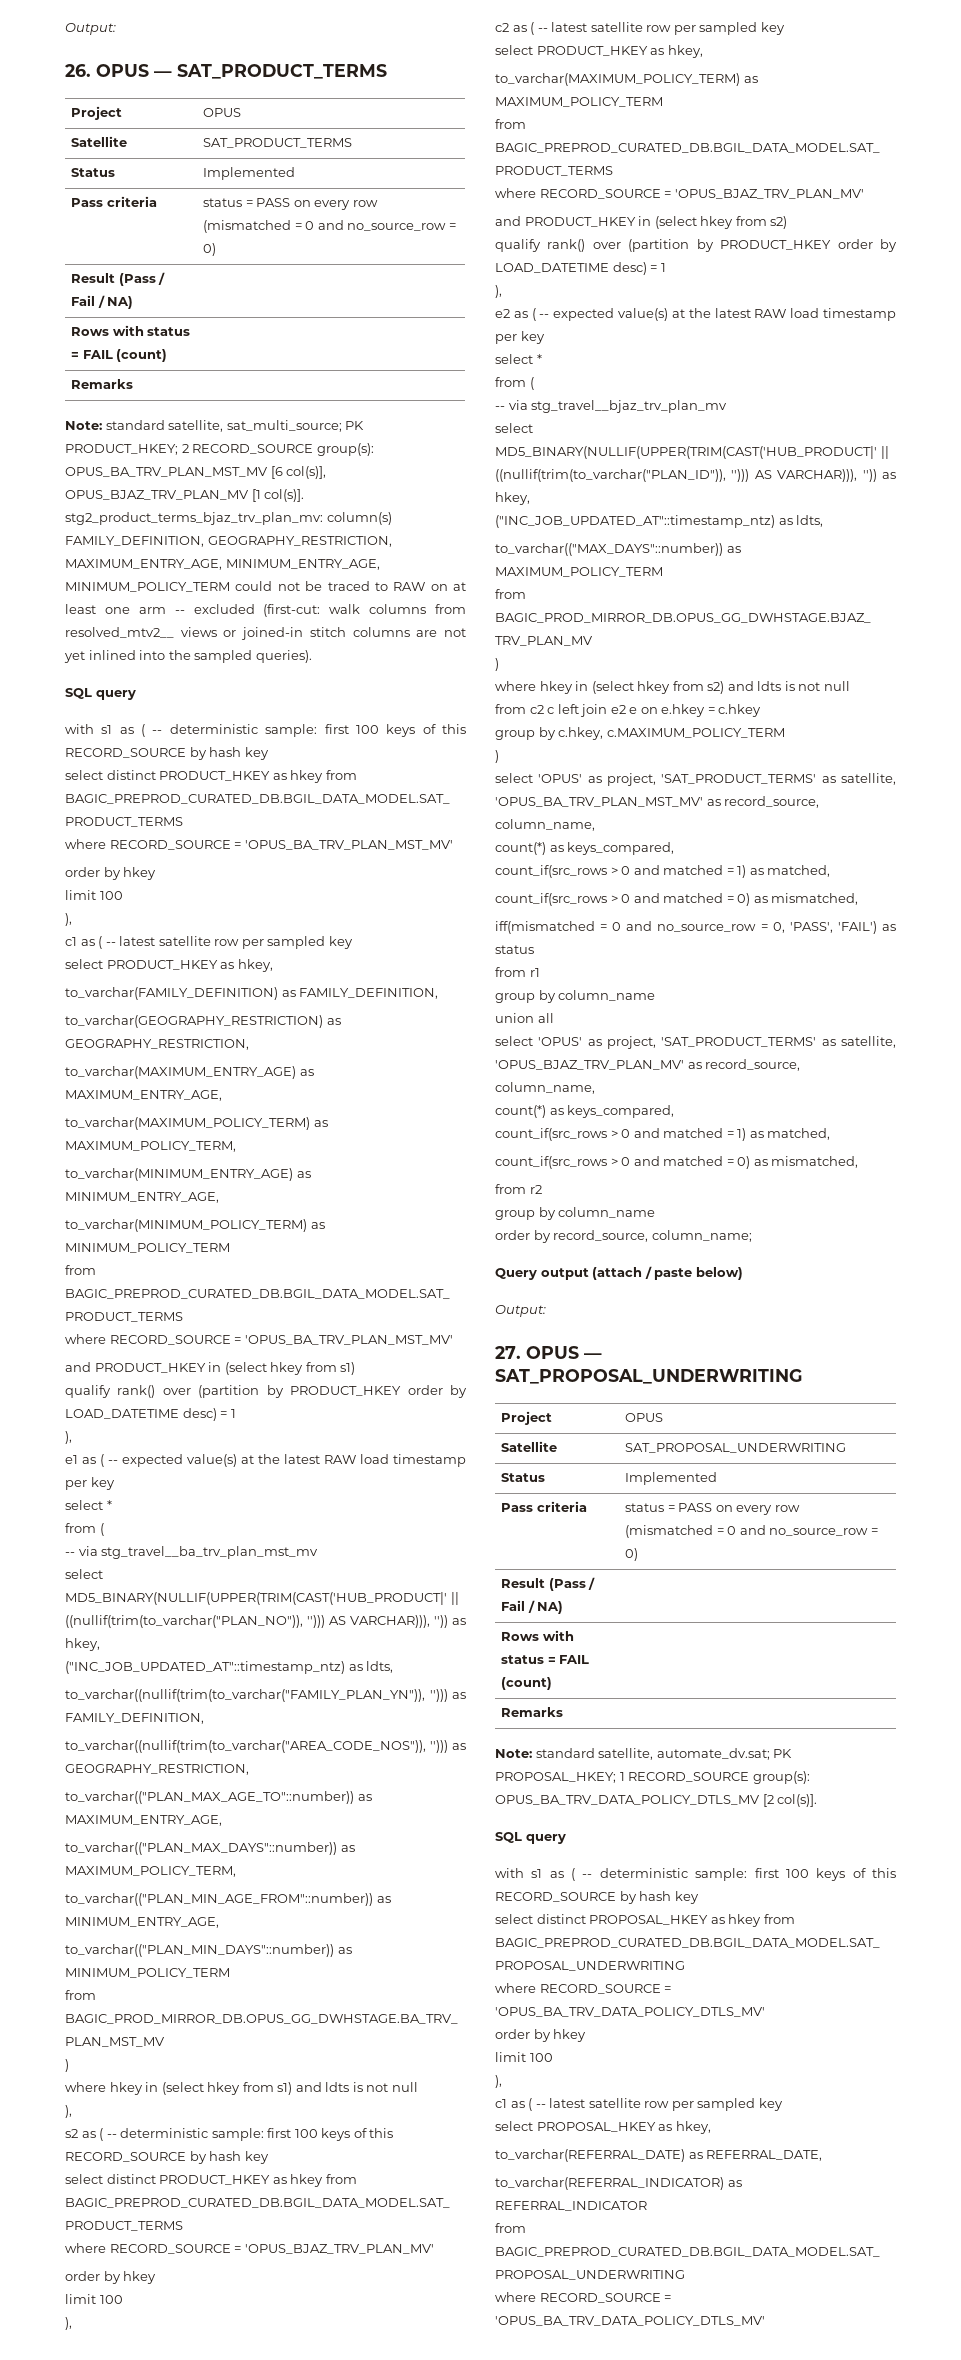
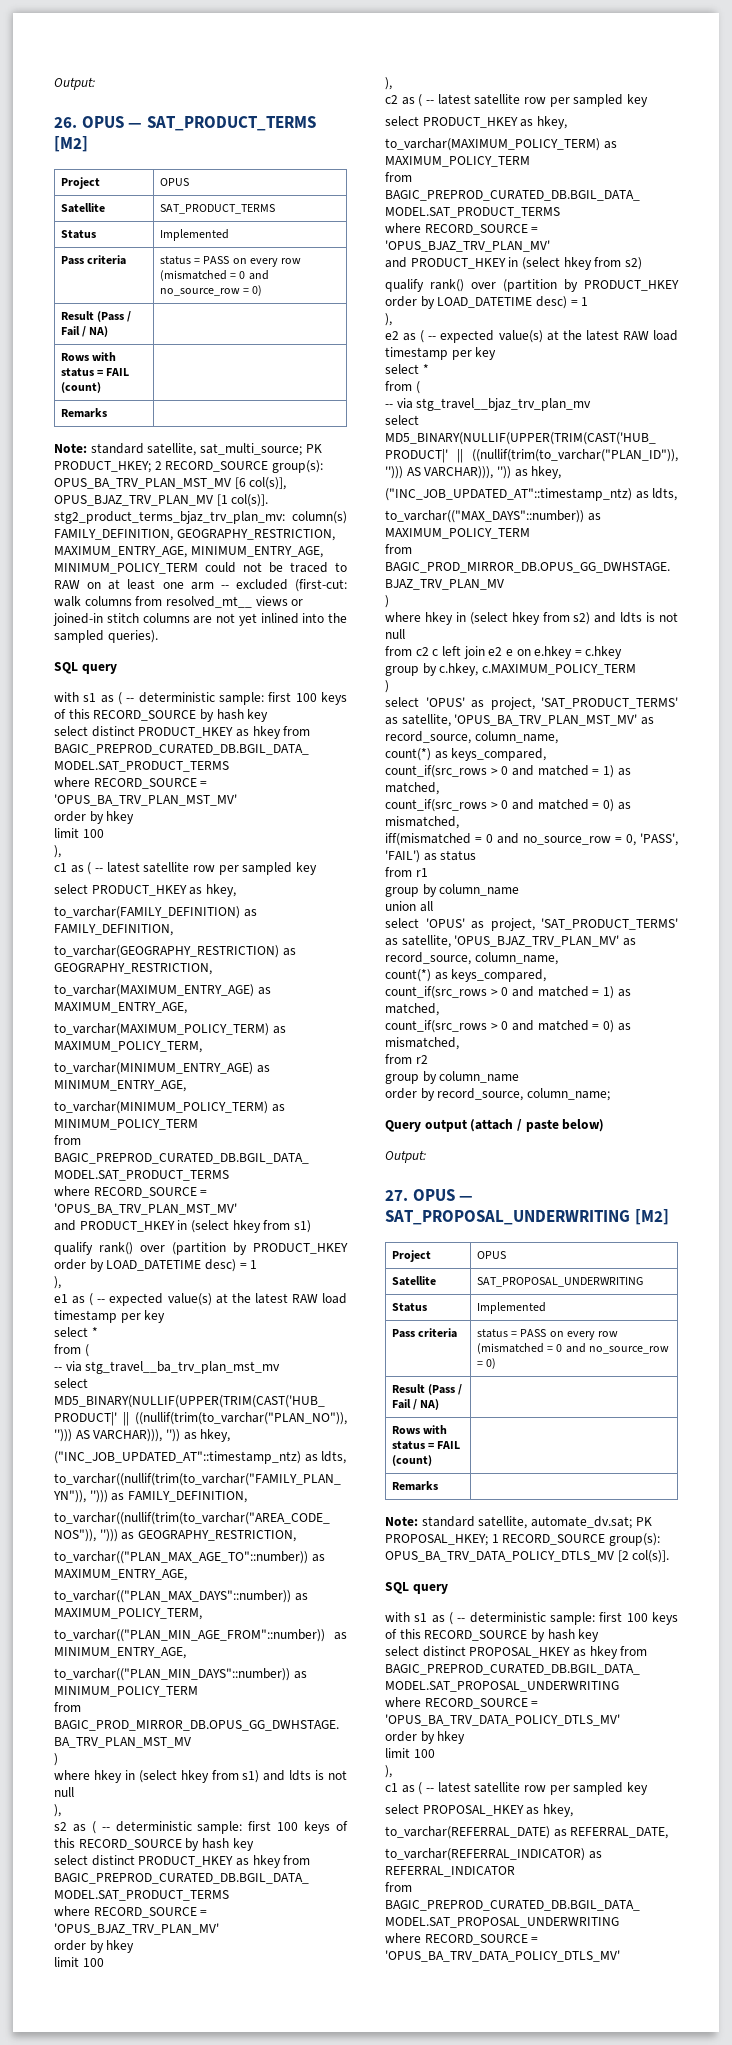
(387, 71) none -> [54,136,88,152] [M2]
[65,627,174,638] resolved_mtv2__ -> [165,596,252,608] resolved_mt__
(803, 1376) none -> [634,1209,669,1225] [M2]

